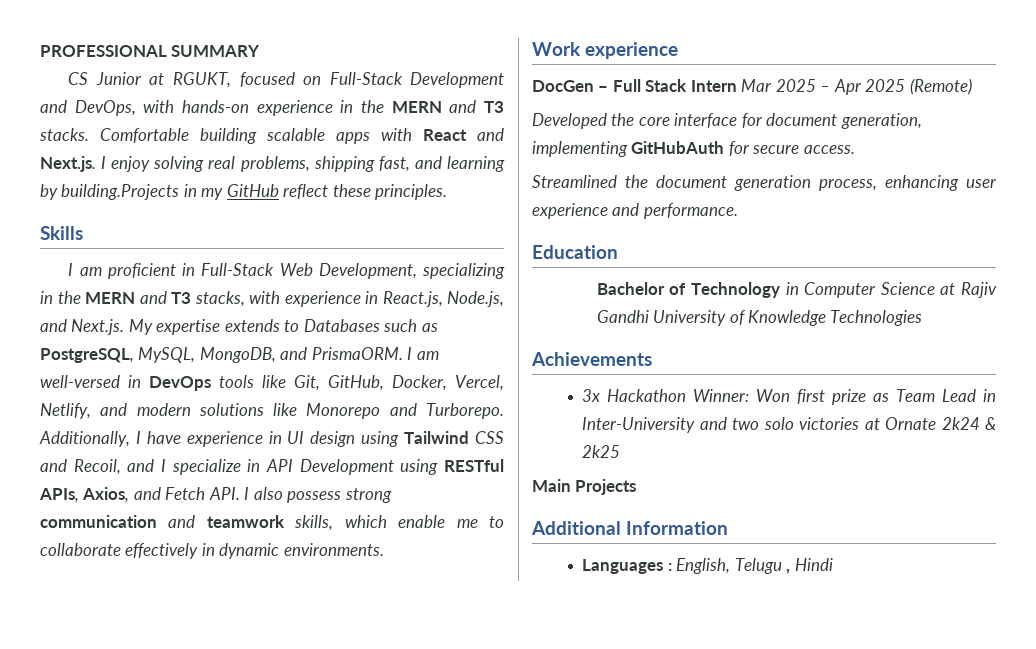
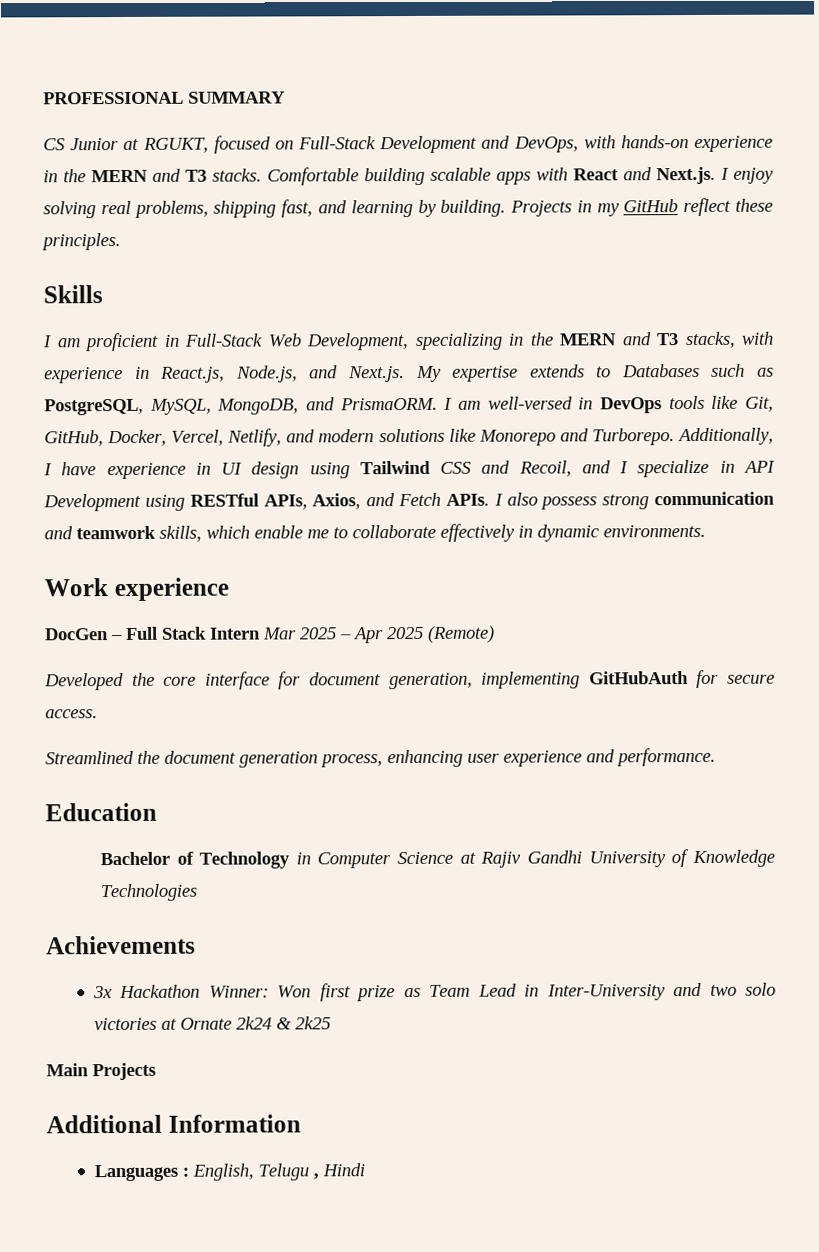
[61,184,180,200] building.Projects -> [440,199,573,217] building. Projects
[208,487,240,500] API. -> [445,493,490,506] APIs.

